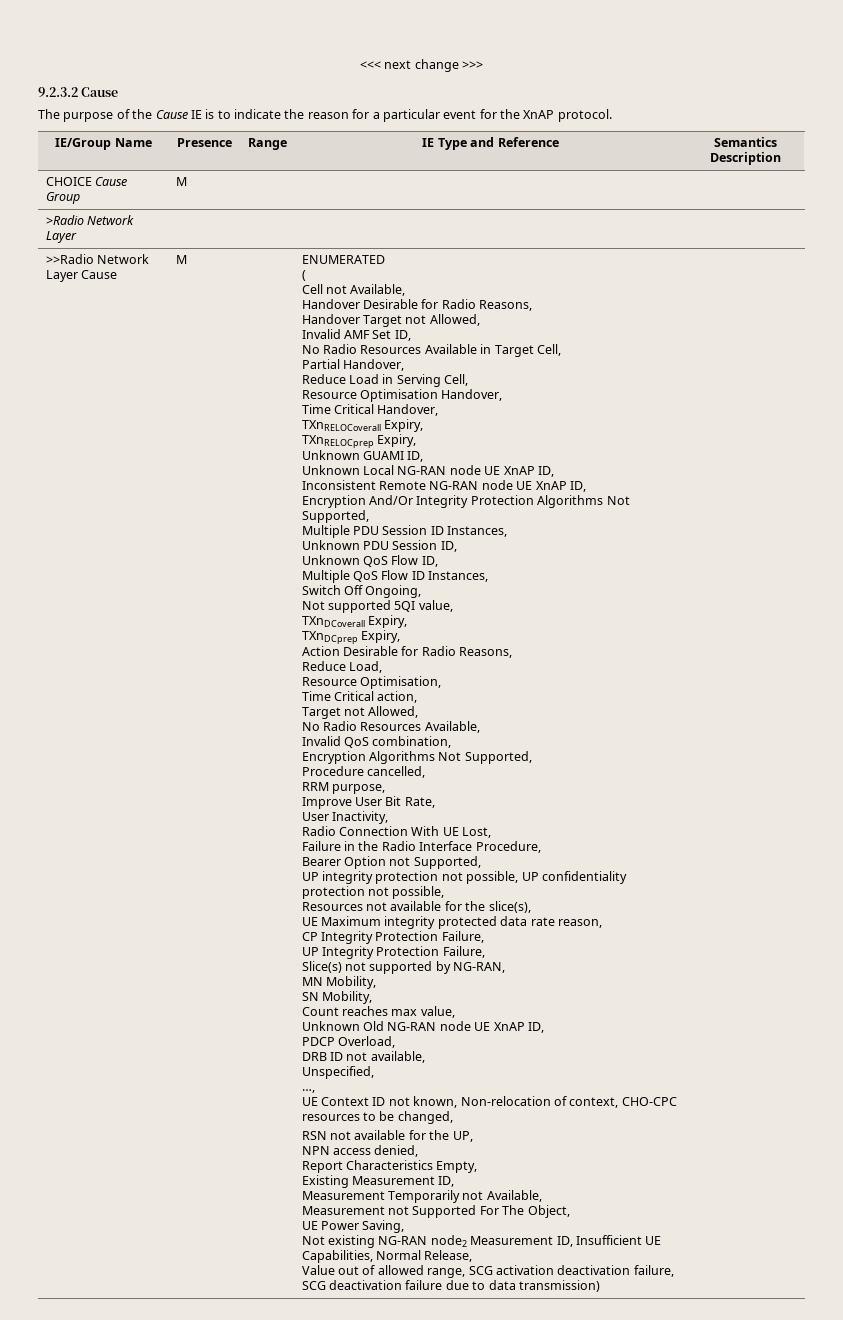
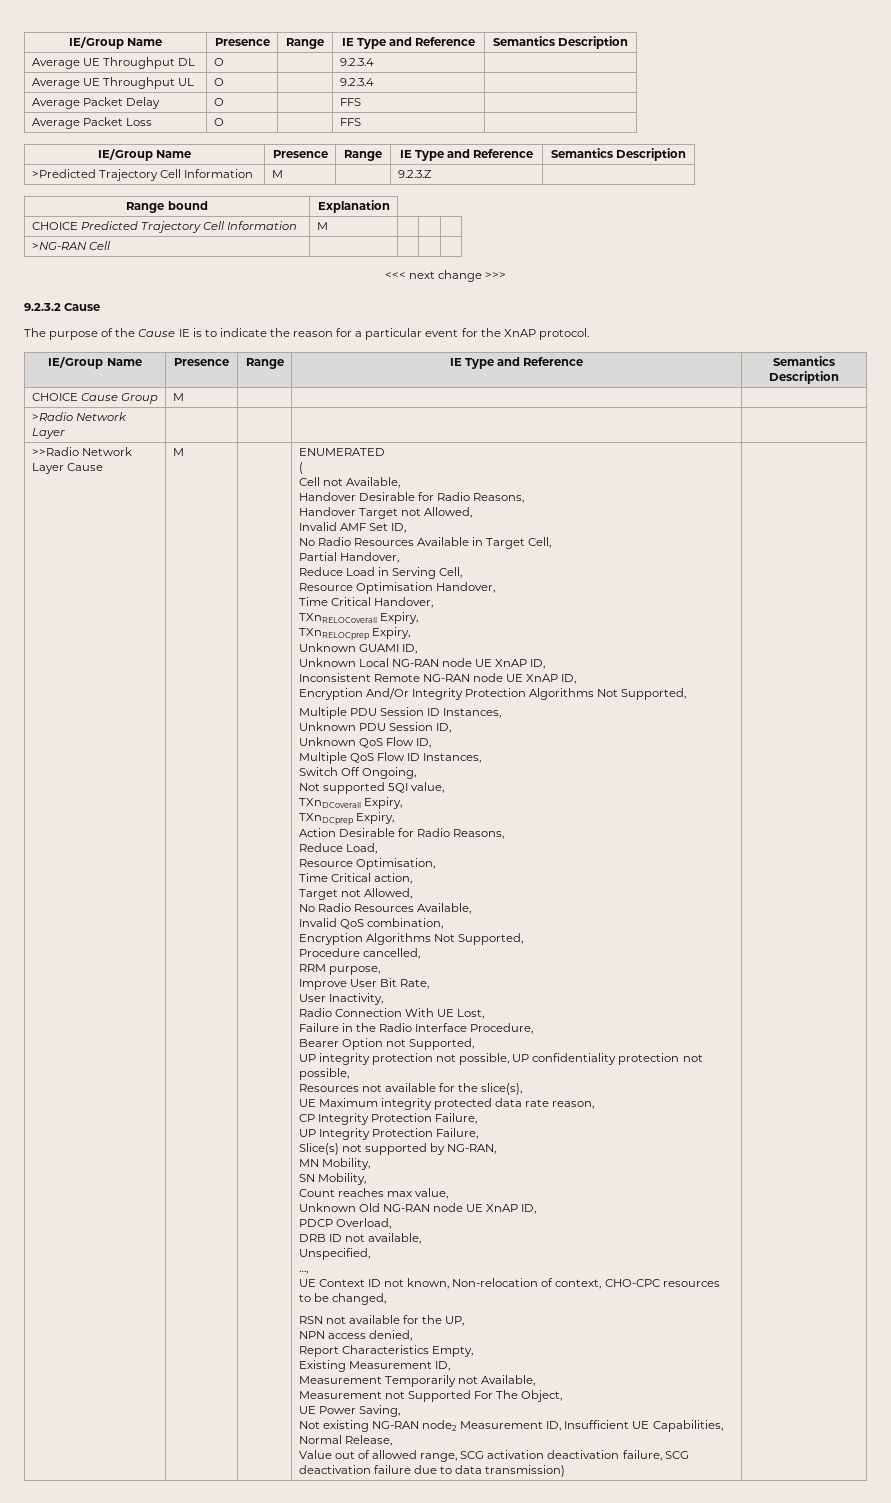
(359, 65) none -> [68,37,163,49] [214,38,270,46] [286,38,324,49] [341,37,476,49] [492,36,629,49] [31,57,195,69] [213,58,224,66] [339,58,374,66] [31,77,194,89] [213,78,224,86] [339,78,374,86] [31,97,160,109] [213,98,224,106] [339,98,361,106] [31,117,152,129] [213,118,224,126] [339,118,361,126] [97,149,192,161] [272,150,328,158] [344,150,382,161] [399,149,534,161] [550,148,687,161] [31,169,253,181] [271,170,283,178] [397,170,432,178] [126,201,208,213] [317,200,390,213] [31,221,298,233] [316,222,328,230] [31,241,111,250] IE/Group Name | Presence | Range | IE Type and Reference | Semantics Description // Average UE Throughput DL | O | | 9.2.3.4 | // Average UE Throughput UL | O | | 9.2.3.4 | // Average Packet Delay | O | | FFS | // Average Packet Loss | O | | FFS | // IE/Group Name | Presence | Range | IE Type and Reference | Semantics Description // >Predicted Trajectory Cell Information | M | | 9.2.3.Z | // Range bound | Explanation // CHOICE Predicted Trajectory Cell Information | M | | | // >NG-RAN Cell | | | | //

